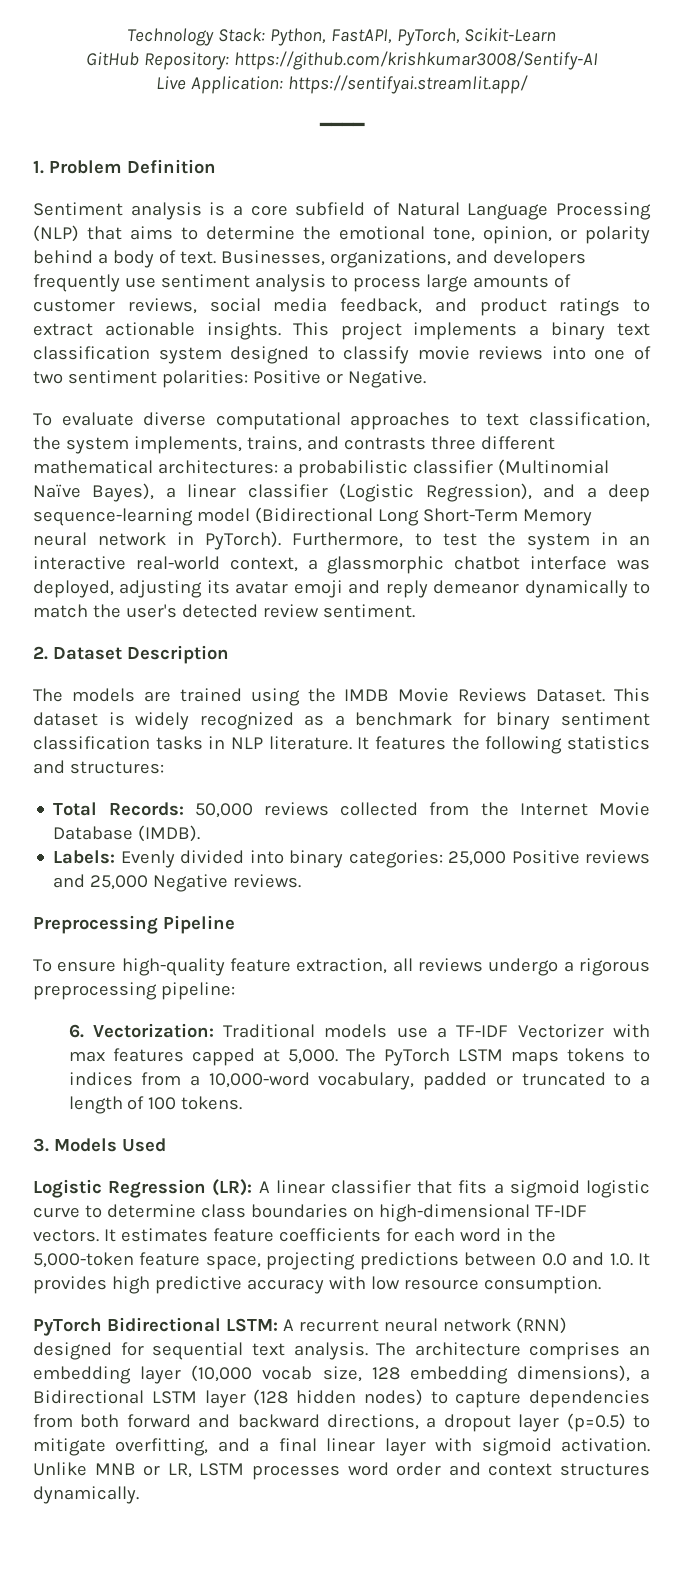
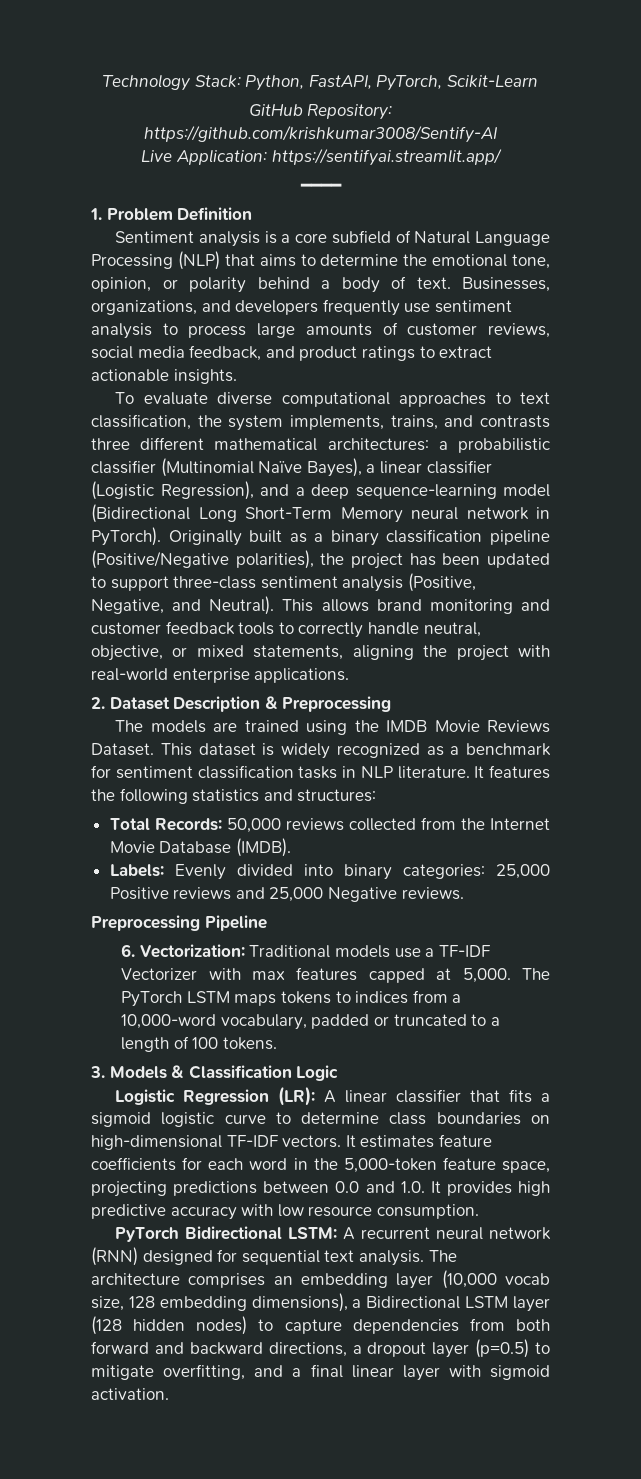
[292,322,650,340] [33,346,651,364] [33,370,426,388] This project implements a binary text classification system designed to classify movie reviews into one of two sentiment polarities: Positive or Negative. -> (237, 376) none
[292,532,651,550] [33,556,650,574] [33,580,651,598] [33,604,415,618] Furthermore, to test the system in an interactive real-world context, a glassmorphic chatbot interface was deployed, adjusting its avatar emoji and reply demeanor dynamically to match the user's detected review sentiment. -> [168,529,550,546] [91,550,550,569] [91,573,476,592] [91,596,550,615] [91,621,481,638] [91,645,550,661] [91,668,350,683] Originally built as a binary classification pipeline (Positive/Negative polarities), the project has been updated to support three-class sentiment analysis (Positive, Negative, and Neutral). This allows brand monitoring and customer feedback tools to correctly handle neutral, objective, or mixed statements, aligning the project with real-world enterprise applications.
(229, 654) none -> [264,696,392,712] & Preprocessing
[496,712,551,730] binary -> (111, 771) none
[33,958,650,976] [33,982,235,1000] // To ensure high-quality feature extraction, all reviews undergo a rigorous preprocessing pipeline: -> (267, 923) none
[121,1138,166,1152] Used -> [171,1065,339,1081] & Classification Logic
[33,1462,651,1480] [33,1486,139,1504] Unlike MNB or LR, LSTM processes word order and context structures dynamically. -> (169, 1394) none

